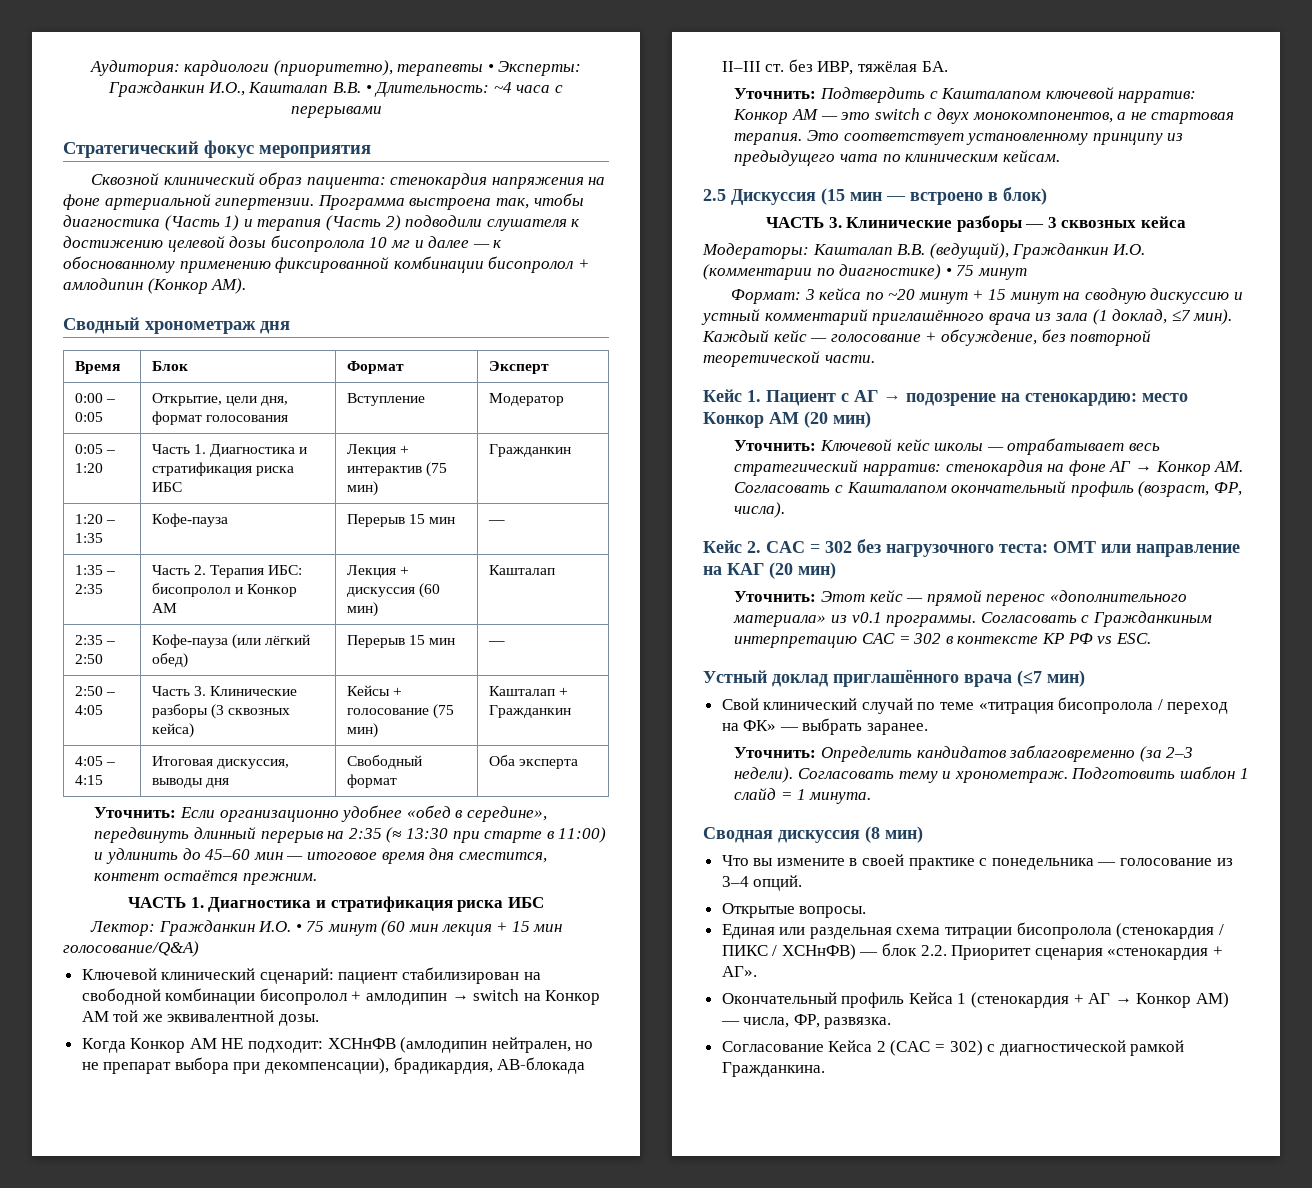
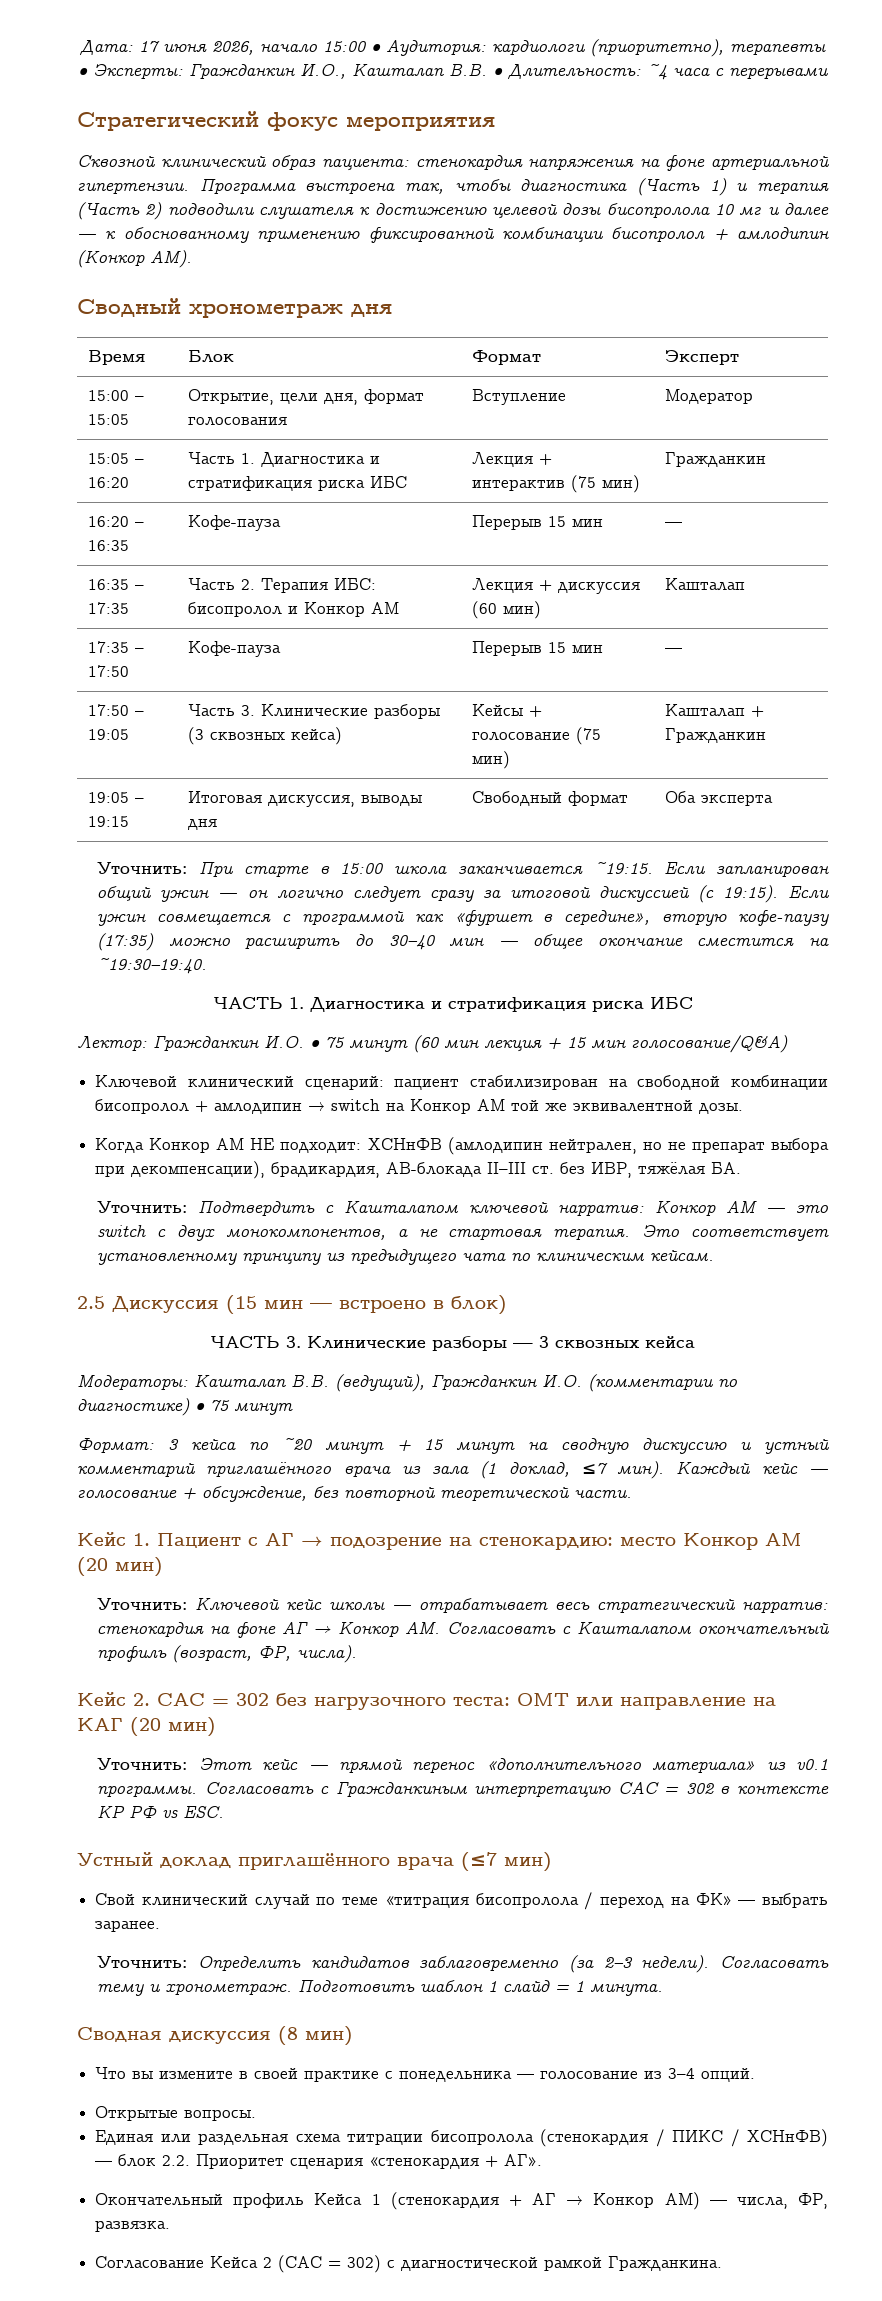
(89, 68) none -> [79,39,381,55] Дата: 17 июня 2026, начало 15:00 •
[74,393,115,403] [74,412,103,422] 0:00 – 0:05 -> [87,390,144,401] [87,414,129,425] 15:00 – 15:05
[74,444,115,454] [74,463,103,473] 0:05 – 1:20 -> [87,453,144,464] [87,477,129,488] 15:05 – 16:20
[74,514,115,524] [74,533,103,543] [151,513,228,527] [346,514,455,527] [487,520,505,524] [74,565,115,575] [74,584,103,594] 1:20 – 1:35 | Кофе-пауза | Перерыв 15 мин | — // 1:35 – 2:35 -> [87,516,144,527] [87,540,129,551] [187,515,281,531] [471,515,603,530] [664,522,682,527] [87,579,144,590] [87,602,129,614] 16:20 – 16:35 | Кофе-пауза | Перерыв 15 мин | — // 16:35 – 17:35
[74,635,115,645] [74,654,103,664] [151,634,310,649] [151,653,188,668] [346,635,455,648] [487,641,505,645] [74,686,115,696] [74,705,103,715] 2:35 – 2:50 | Кофе-пауза (или лёгкий обед) | Перерыв 15 мин | — // 2:50 – 4:05 -> [87,641,144,653] [87,665,129,677] [187,641,281,657] [471,641,603,656] [664,648,682,653] [87,704,144,716] [87,729,129,740] 17:35 – 17:50 | Кофе-пауза | Перерыв 15 мин | — // 17:50 – 19:05
[74,756,115,766] [74,775,103,785] 4:05 – 4:15 -> [87,792,144,803] [87,816,129,827] 19:05 – 19:15
[180,805,547,822] [94,827,607,843] [94,848,547,864] [94,870,317,885] Если организационно удобнее «обед в середине», передвинуть длинный перерыв на 2:35 (≈ 13:30 при старте в 11:00) и удлинить до 45–60 мин — итоговое время дня сместится, контент остаётся прежним. -> [199,862,830,877] [97,885,830,903] [97,910,829,926] [97,933,829,951] [97,958,208,974] При старте в 15:00 школа заканчивается ~19:15. Если запланирован общий ужин — он логично следует сразу за итоговой дискуссией (с 19:15). Если ужин совмещается с программой как «фуршет в середине», вторую кофе-паузу (17:35) можно расширить до 30–40 мин — общее окончание сместится на ~19:30–19:40.

